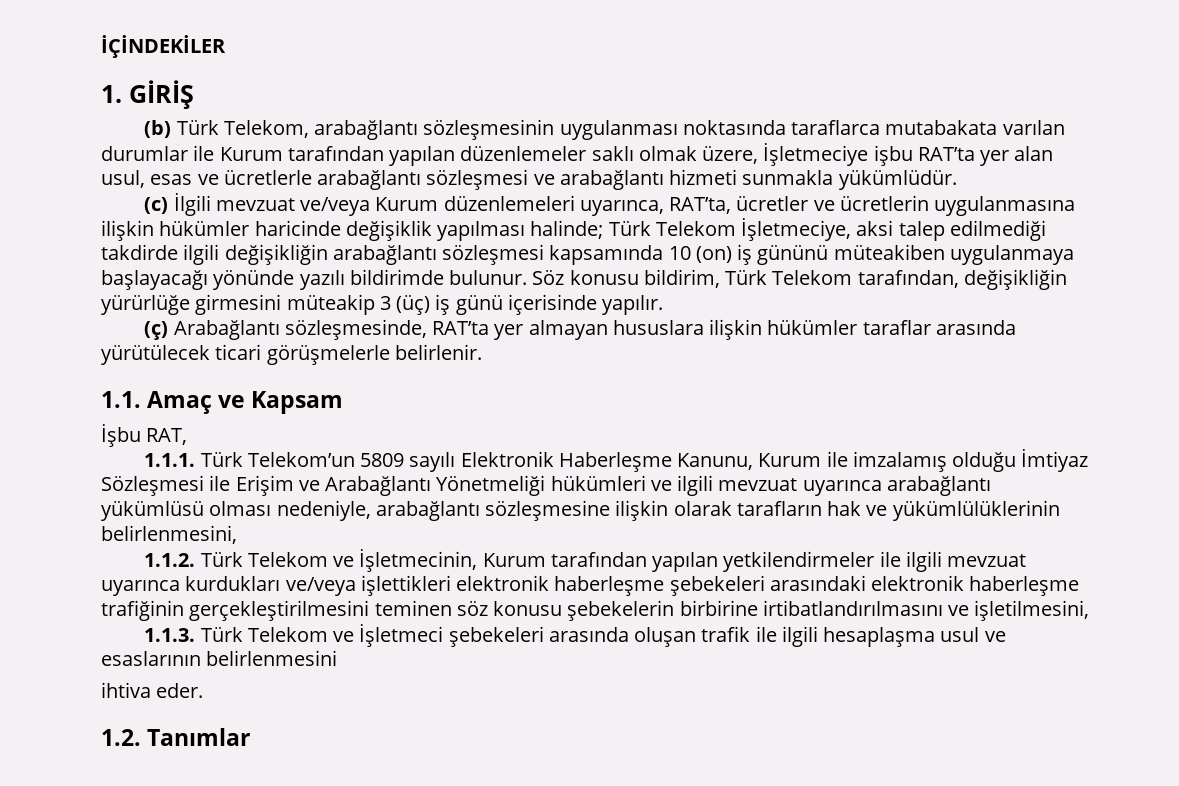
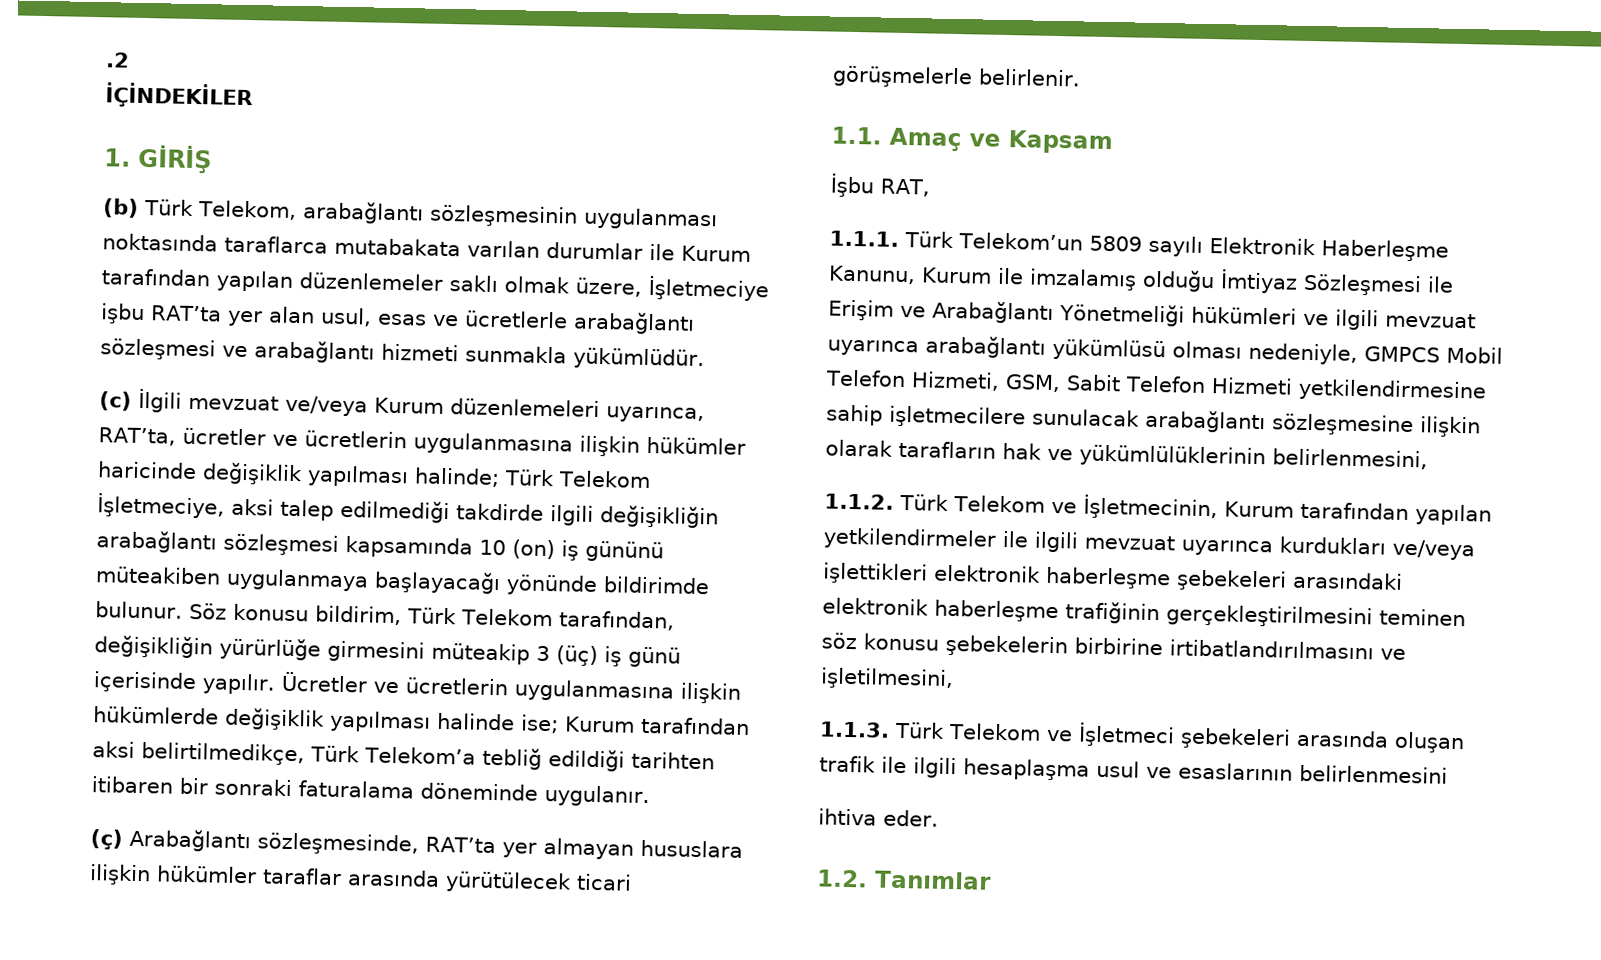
(101, 46) none -> [106,52,130,68] .2 //
[299,270,345,290] yazılı -> (598, 585) none
(664, 305) none -> [280,671,741,704] [93,706,750,736] [92,741,715,772] [91,776,650,808] Ücretler ve ücretlerin uygulanmasına ilişkin hükümlerde değişiklik yapılması halinde ise; Kurum tarafından aksi belirtilmedikçe, Türk Telekom’a tebliğ edildiği tarihten itibaren bir sonraki faturalama döneminde uygulanır.
(371, 510) none -> [1363,346,1503,364] [825,369,1487,403] [826,404,1140,429] GMPCS Mobil Telefon Hizmeti, GSM, Sabit Telefon Hizmeti yetkilendirmesine sahip işletmecilere sunulacak

